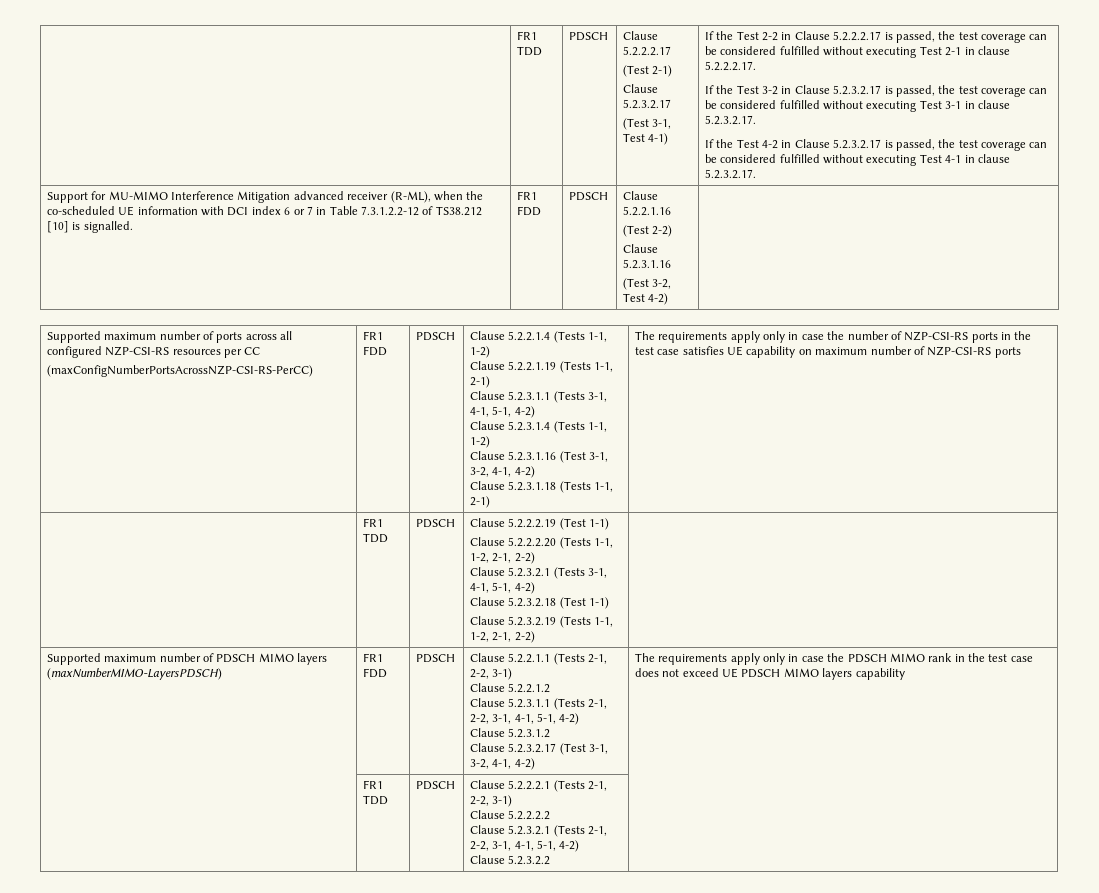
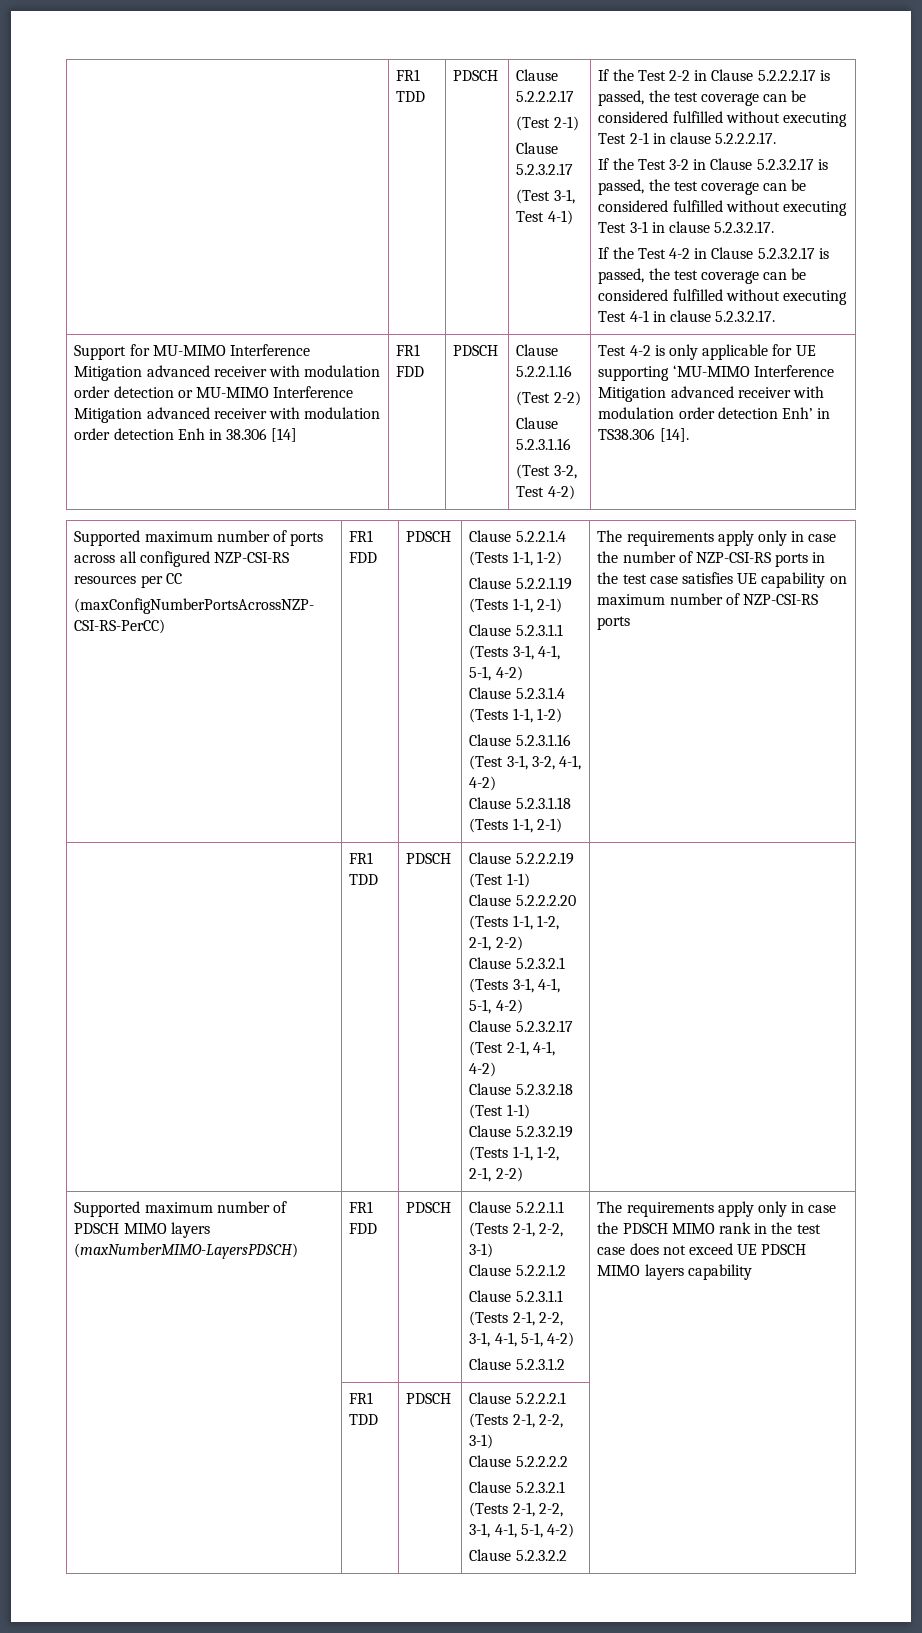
[390,191,484,203] [46,206,482,216] [46,221,133,233] (R-ML), when the co-scheduled UE information with DCI index 6 or 7 in Table 7.3.1.2.2-12 of TS38.212 [10] is signalled. -> [268,365,381,377] [74,386,354,398] [74,407,381,423] [74,428,298,442] with modulation order detection or MU-MIMO Interference Mitigation advanced receiver with modulation order detection Enh in 38.306 [14]
(669, 299) none -> [598,344,816,360] [598,365,834,381] [598,386,824,402] [598,407,831,419] [598,428,689,442] Test 4-2 is only applicable for UE supporting ‘MU-MIMO Interference Mitigation advanced receiver with modulation order detection Enh’ in TS38.306 [14].
(535, 588) none -> [469,1020,573,1032] [469,1041,555,1056] [469,1062,497,1077] // Clause 5.2.3.2.17 (Test 2-1, 4-1, 4-2)
[469,743,608,755] [469,758,535,770] // Clause 5.2.3.2.17 (Test 3-1, 3-2, 4-1, 4-2) -> (565, 1364) none

